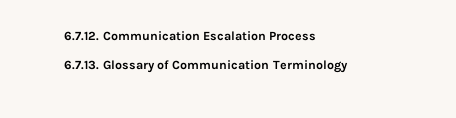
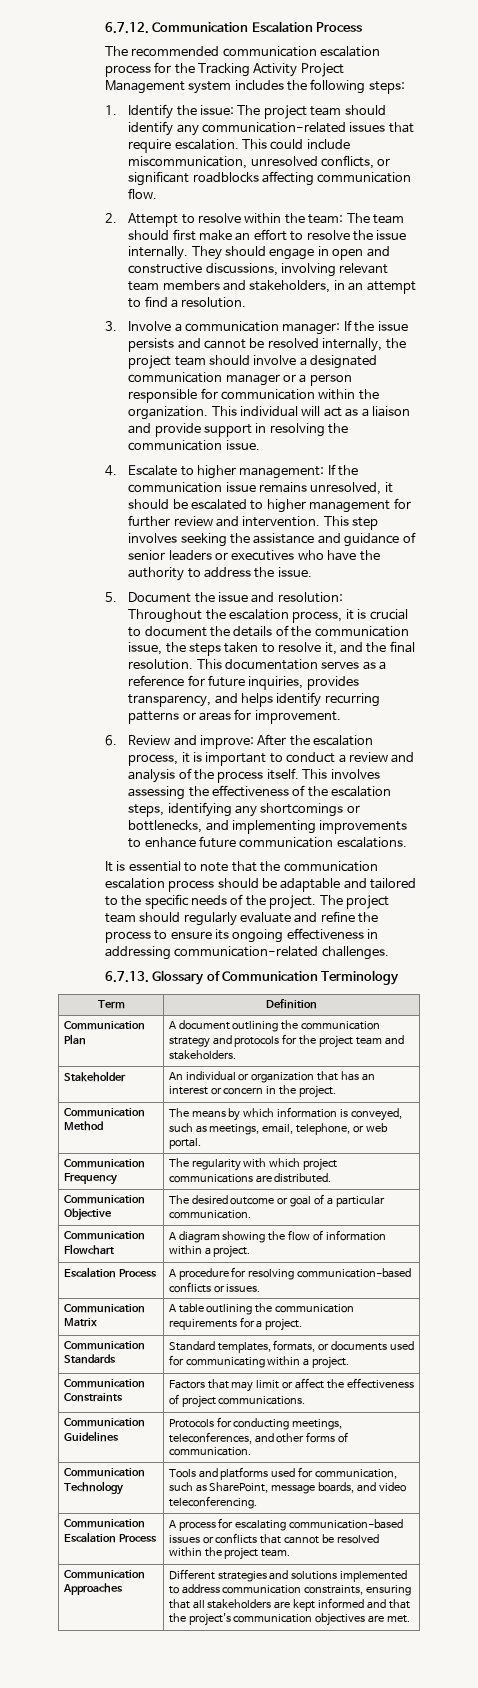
(317, 36) none -> [104,46,381,57] [104,62,344,77] [104,79,405,94] [104,104,386,119] [128,121,414,136] [128,139,350,153] [128,155,391,169] [128,171,412,186] [128,188,158,199] [104,213,404,227] [128,229,407,241] [128,246,390,260] [128,263,389,277] [128,280,416,294] [128,296,247,308] [104,320,408,335] [128,338,406,352] [128,355,378,369] [128,372,352,386] [128,388,379,403] [128,406,410,420] [128,423,349,437] [128,440,260,451] [104,464,359,479] [128,482,393,495] [128,498,411,513] [128,515,379,530] [128,532,416,547] [128,550,380,561] [128,567,312,581] [104,592,343,603] [128,609,408,623] [128,625,409,637] [128,641,415,656] [128,659,387,670] [128,675,359,690] [128,692,380,707] [128,709,341,724] [104,734,374,749] [128,752,415,766] [128,768,380,783] [128,785,392,800] [128,802,360,817] [128,820,408,834] [128,836,407,848] [104,861,378,872] [104,878,417,892] [104,894,389,909] [104,911,379,926] [104,928,379,943] [104,946,389,960] // The recommended communication escalation process for the Tracking Activity Project Management system includes the following steps: // 1. Identify the issue: The project team should identify any communication-related issues that require escalation. This could include miscommunication, unresolved conflicts, or significant roadblocks affecting communication flow. // 2. Attempt to resolve within the team: The team should first make an effort to resolve the issue internally. They should engage in open and constructive discussions, involving relevant team members and stakeholders, in an attempt to find a resolution. // 3. Involve a communication manager: If the issue persists and cannot be resolved internally, the project team should involve a designated communication manager or a person responsible for communication within the organization. This individual will act as a liaison and provide support in resolving the communication issue. // 4. Escalate to higher management: If the communication issue remains unresolved, it should be escalated to higher management for further review and intervention. This step involves seeking the assistance and guidance of senior leaders or executives who have the authority to address the issue. // 5. Document the issue and resolution: Throughout the escalation process, it is crucial to document the details of the communication issue, the steps taken to resolve it, and the final resolution. This documentation serves as a reference for future inquiries, provides transparency, and helps identify recurring patterns or areas for improvement. // 6. Review and improve: After the escalation process, it is important to conduct a review and analysis of the process itself. This involves assessing the effectiveness of the escalation steps, identifying any shortcomings or bottlenecks, and implementing improvements to enhance future communication escalations. // It is essential to note that the communication escalation process should be adaptable and tailored to the specific needs of the project. The project team should regularly evaluate and refine the process to ensure its ongoing effectiveness in addressing communication-related challenges.
(348, 66) none -> [97,1000,125,1009] [266,999,317,1009] [63,1021,145,1030] [63,1034,86,1045] [168,1020,381,1032] [168,1034,405,1048] [168,1050,236,1060] [63,1071,126,1082] [168,1071,376,1083] [168,1085,337,1098] [63,1108,145,1117] [63,1121,103,1131] [168,1107,403,1121] [168,1123,389,1135] [168,1138,201,1149] [63,1159,145,1168] [63,1173,117,1185] [168,1158,338,1171] [168,1173,332,1183] [63,1195,145,1204] [63,1208,112,1221] [168,1194,386,1207] [168,1210,251,1219] [63,1231,145,1240] [63,1244,114,1255] [168,1230,387,1243] [168,1245,251,1258] [63,1267,157,1278] [168,1267,412,1280] [168,1282,261,1293] [63,1304,145,1313] [63,1318,97,1327] [168,1303,355,1315] [168,1317,303,1331] [63,1341,145,1350] [63,1354,116,1364] [168,1340,415,1353] [168,1355,350,1369] [63,1379,145,1388] [63,1393,123,1402] [168,1378,415,1392] [168,1394,306,1408] [63,1418,145,1427] [63,1431,119,1442] [168,1417,343,1430] [168,1432,349,1444] [168,1447,251,1456] [63,1468,145,1477] [63,1481,123,1495] [168,1467,398,1480] [168,1482,407,1494] [168,1496,257,1509] [63,1519,145,1528] [63,1532,157,1543] [168,1518,404,1531] [168,1533,380,1544] [168,1547,291,1560] [63,1570,145,1579] [62,1583,123,1595] [168,1569,408,1582] [168,1584,412,1596] [168,1598,411,1611] [168,1613,411,1626] // Term | Definition // Communication Plan | A document outlining the communication strategy and protocols for the project team and stakeholders. // Stakeholder | An individual or organization that has an interest or concern in the project. // Communication Method | The means by which information is conveyed, such as meetings, email, telephone, or web portal. // Communication Frequency | The regularity with which project communications are distributed. // Communication Objective | The desired outcome or goal of a particular communication. // Communication Flowchart | A diagram showing the flow of information within a project. // Escalation Process | A procedure for resolving communication-based conflicts or issues. // Communication Matrix | A table outlining the communication requirements for a project. // Communication Standards | Standard templates, formats, or documents used for communicating within a project. // Communication Constraints | Factors that may limit or affect the effectiveness of project communications. // Communication Guidelines | Protocols for conducting meetings, teleconferences, and other forms of communication. // Communication Technology | Tools and platforms used for communication, such as SharePoint, message boards, and video teleconferencing. // Communication Escalation Process | A process for escalating communication-based issues or conflicts that cannot be resolved within the project team. // Communication Approaches | Different strategies and solutions implemented to address communication constraints, ensuring that all stakeholders are kept informed and that the project's communication objectives are met.

